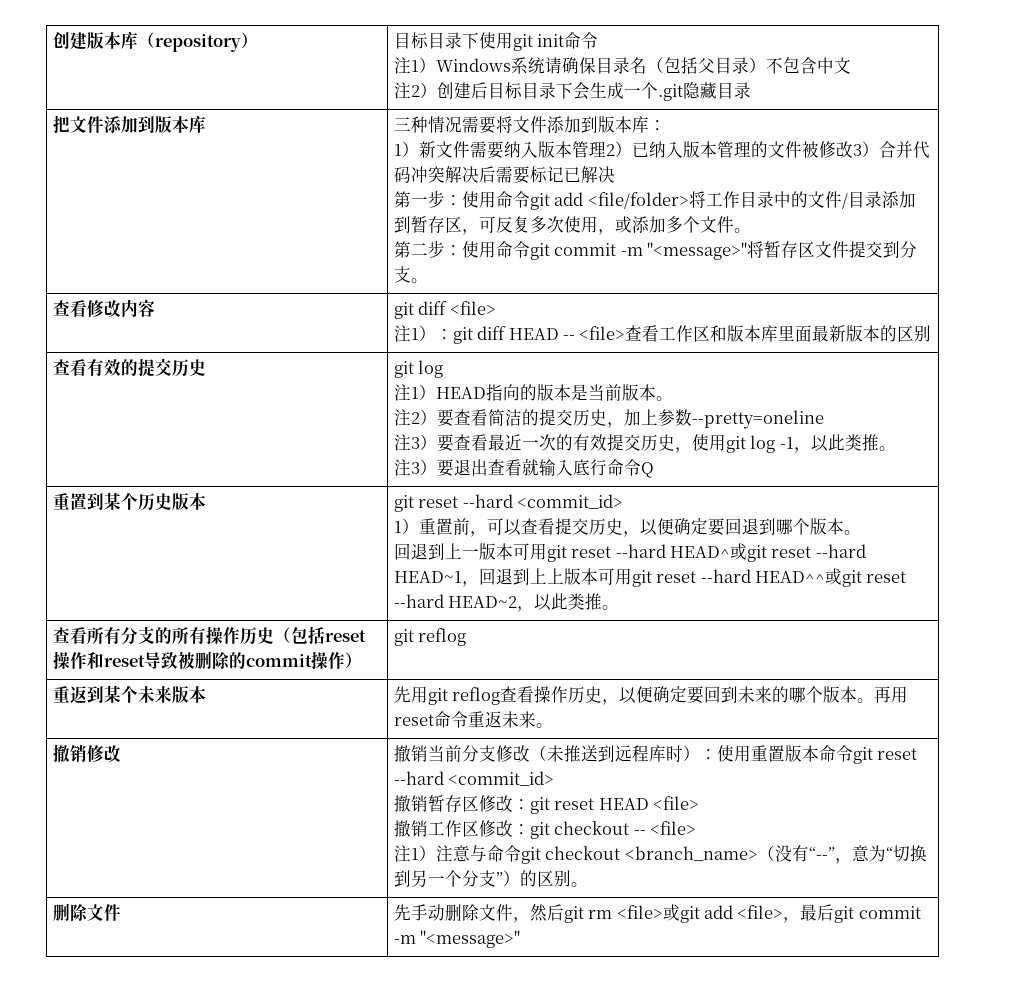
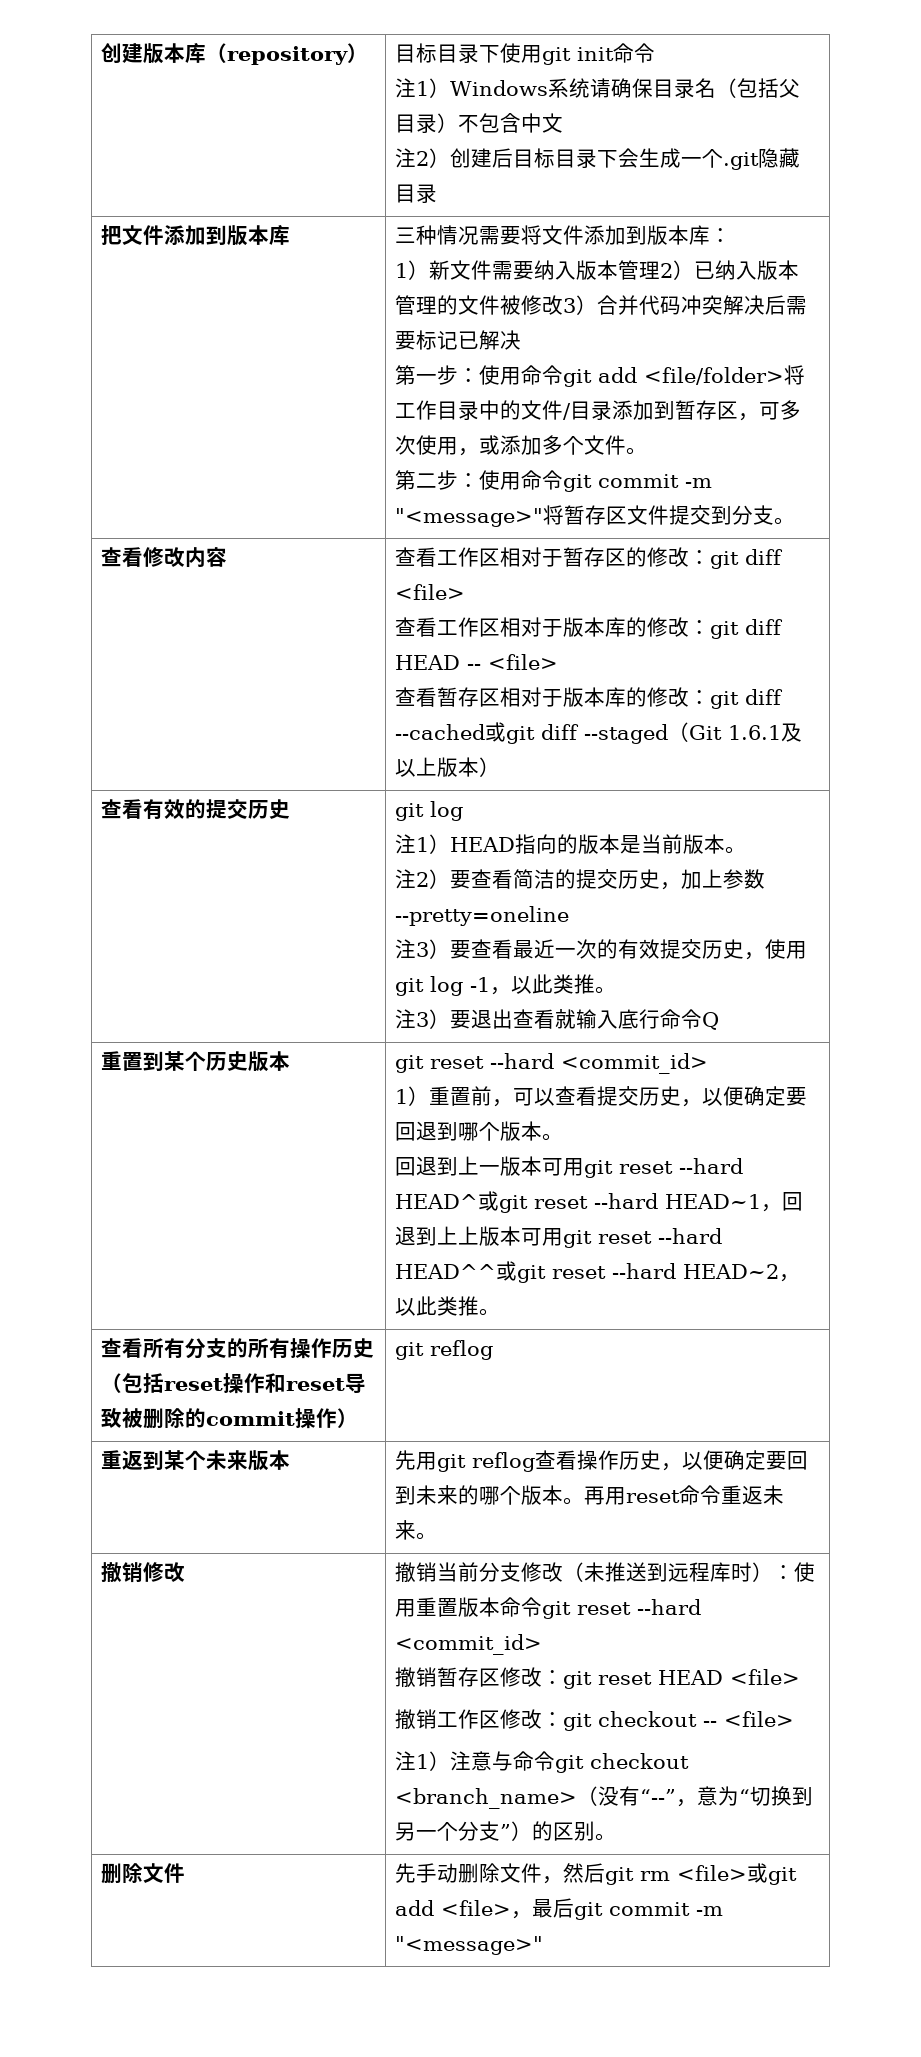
[495,216,530,233] 反复 -> (781, 411) none
[393,301,496,319] [393,325,436,342] git diff <file> // 注1） -> [395,547,784,569] [395,584,466,600] [395,617,690,637] 查看工作区相对于暂存区的修改：git diff <file> // 查看工作区相对于版本库的修改
[625,325,932,342] 查看工作区和版本库里面最新版本的区别 -> [395,687,784,709] [395,722,803,744] [395,757,501,777] // 查看暂存区相对于版本库的修改：git diff --cached或git diff --staged（Git 1.6.1及以上版本）

